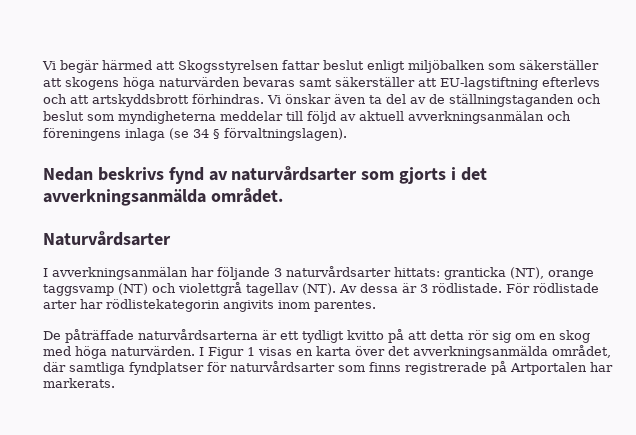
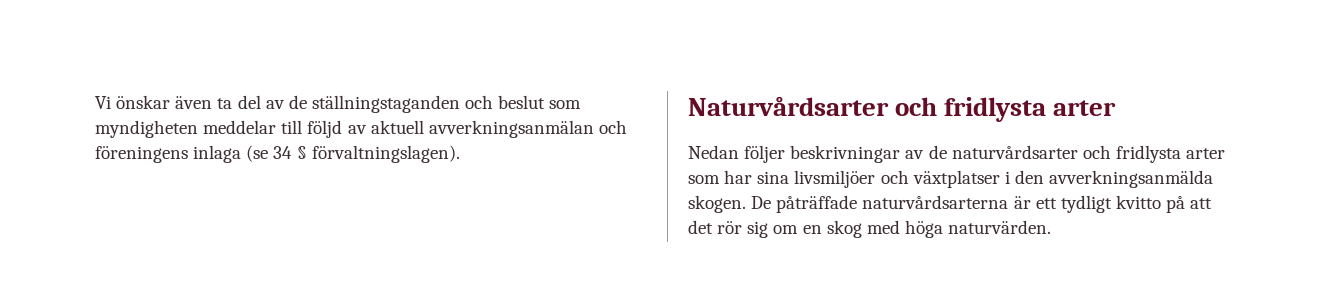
[42,60,599,73] [43,77,600,90] [43,94,281,107] Vi begär härmed att Skogsstyrelsen fattar beslut enligt miljöbalken som säkerställer att skogens höga naturvärden bevaras samt säkerställer att EU-lagstiftning efterlevs och att artskyddsbrott förhindras. Vi -> [95,96,111,109] Vi
[118,111,216,124] myndigheterna -> [95,120,198,138] myndigheten
[43,166,487,184] [43,188,283,206] [43,231,171,246] [43,266,594,280] [43,282,599,296] [43,299,376,312] Nedan beskrivs fynd av naturvårdsarter som gjorts i det avverkningsanmälda området. // Naturvårdsarter // I avverkningsanmälan har följande 3 naturvårdsarter hittats: granticka (NT), orange taggsvamp (NT) och violettgrå tagellav (NT). Av dessa är 3 rödlistade. För rödlistade arter har rödlistekategorin angivits inom parentes. // -> [688,96,1117,122] [688,145,1226,163] [688,170,1214,188] [688,195,746,213] Naturvårdsarter och fridlysta arter // Nedan följer beskrivningar av de naturvårdsarter och fridlysta arter som har sina livsmiljöer och växtplatser i den avverkningsanmälda skogen.
[430,330,464,340] detta -> [688,220,713,234] det
[199,345,611,359] [43,361,613,375] [43,378,115,388] I Figur 1 visas en karta över det avverkningsanmälda området, där samtliga fyndplatser för naturvårdsarter som finns registrerade på Artportalen har markerats. -> (1052, 227) none

